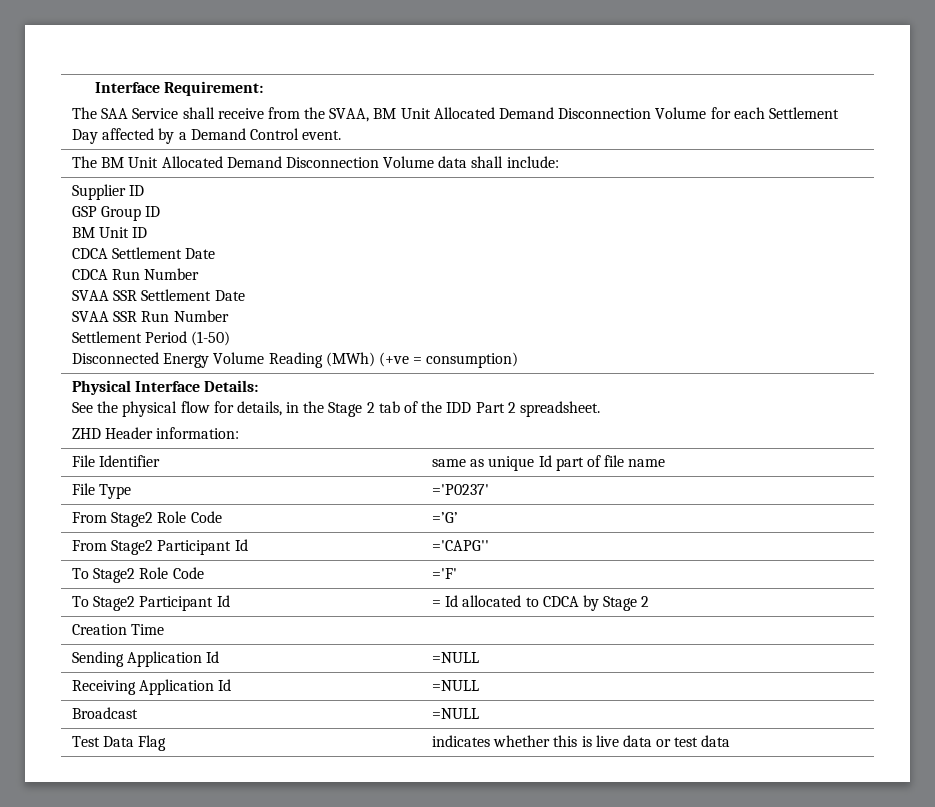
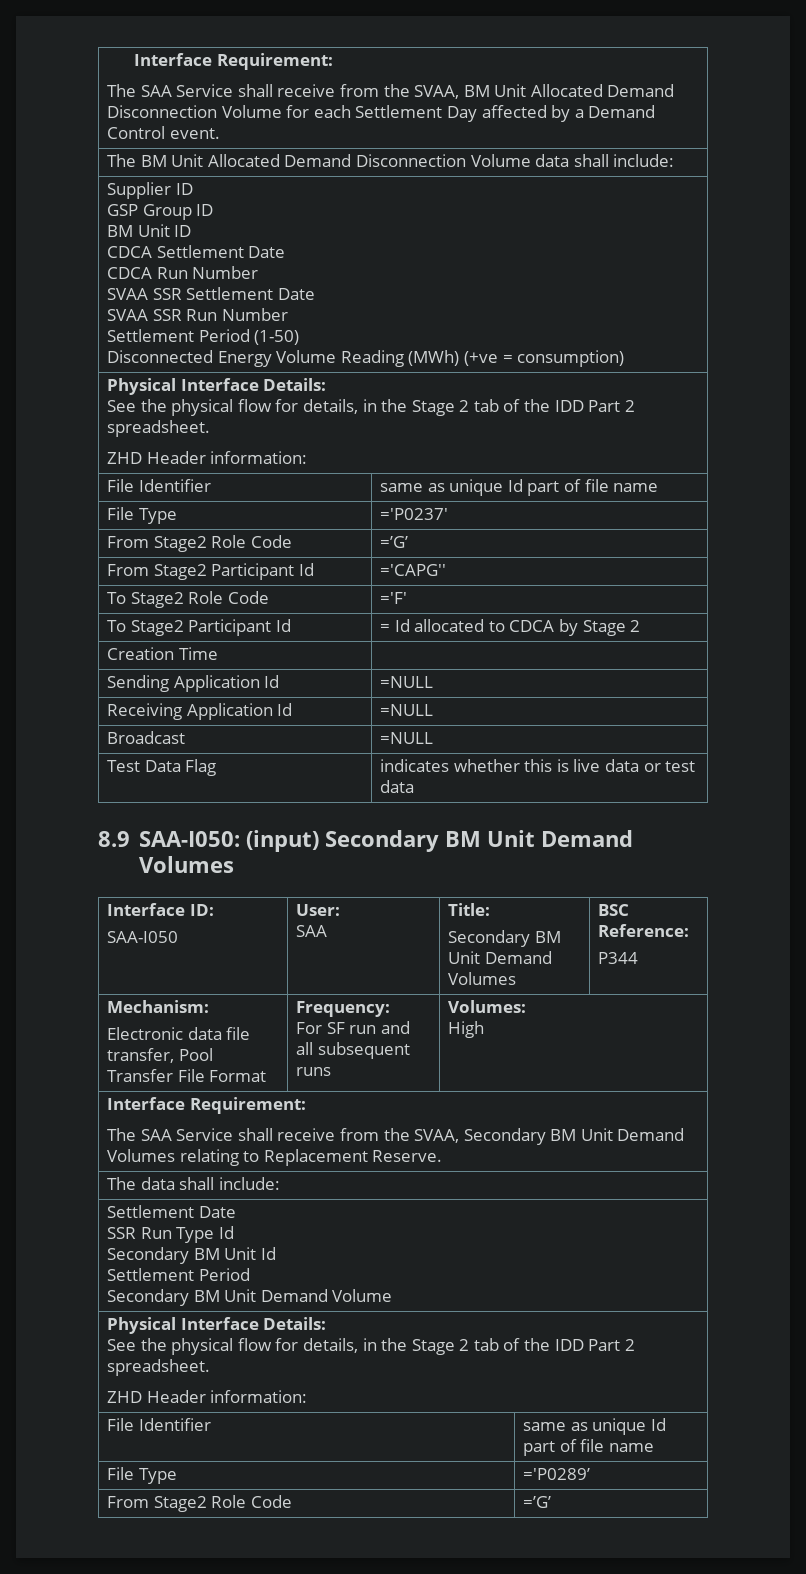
(731, 741) none -> [98,830,633,852] [138,856,234,873] [106,903,214,916] [106,931,178,943] [295,904,340,916] [295,925,327,937] [447,903,490,916] [447,930,561,947] [447,951,552,964] [447,972,516,985] [597,904,629,916] [597,924,689,937] [597,952,638,964] [106,1000,209,1013] [106,1027,251,1040] [106,1048,213,1063] [106,1069,267,1082] [295,1001,390,1017] [295,1021,410,1034] [295,1042,410,1059] [295,1067,331,1076] [447,1000,526,1013] [447,1021,484,1038] [106,1097,306,1114] [106,1128,685,1145] [106,1149,443,1166] [106,1177,280,1190] [106,1205,236,1218] [106,1226,234,1243] [106,1247,276,1264] [106,1268,250,1281] [106,1289,393,1306] [106,1317,327,1334] [106,1338,635,1355] [106,1359,210,1376] [106,1390,308,1403] [106,1418,211,1431] [522,1418,666,1435] [522,1439,654,1456] [106,1467,177,1484] [522,1468,590,1480] [106,1495,292,1512] [522,1496,551,1508] // 8.9 SAA-I050: (input) Secondary BM Unit Demand Volumes // Interface ID: // SAA-I050 | User: // SAA | Title: // Secondary BM Unit Demand Volumes | BSC Reference: // P344 // Mechanism: // Electronic data file transfer, Pool Transfer File Format | Frequency: // For SF run and all subsequent runs | Volumes: // High // Interface Requirement: // The SAA Service shall receive from the SVAA, Secondary BM Unit Demand Volumes relating to Replacement Reserve. // The data shall include: // Settlement Date // SSR Run Type Id // Secondary BM Unit Id // Settlement Period // Secondary BM Unit Demand Volume // Physical Interface Details: // See the physical flow for details, in the Stage 2 tab of the IDD Part 2 spreadsheet. // ZHD Header information: // File Identifier | same as unique Id part of file name // File Type | ='P0289’ // From Stage2 Role Code | =’G’

